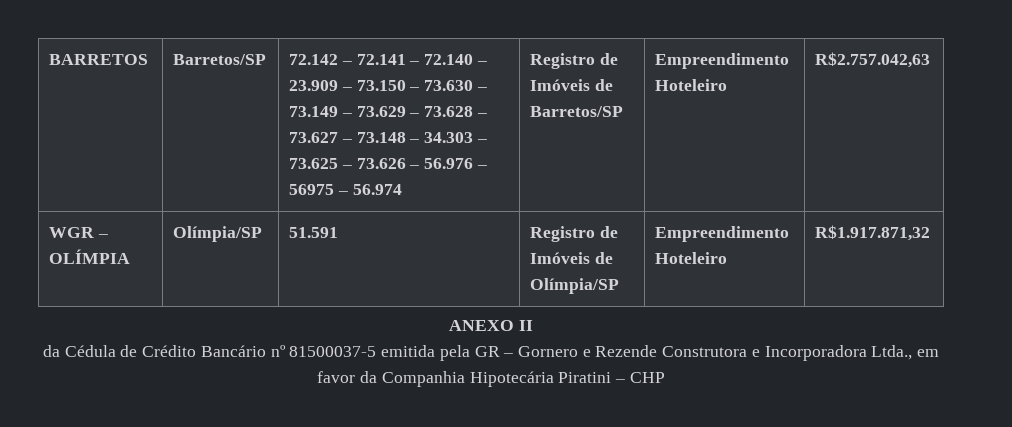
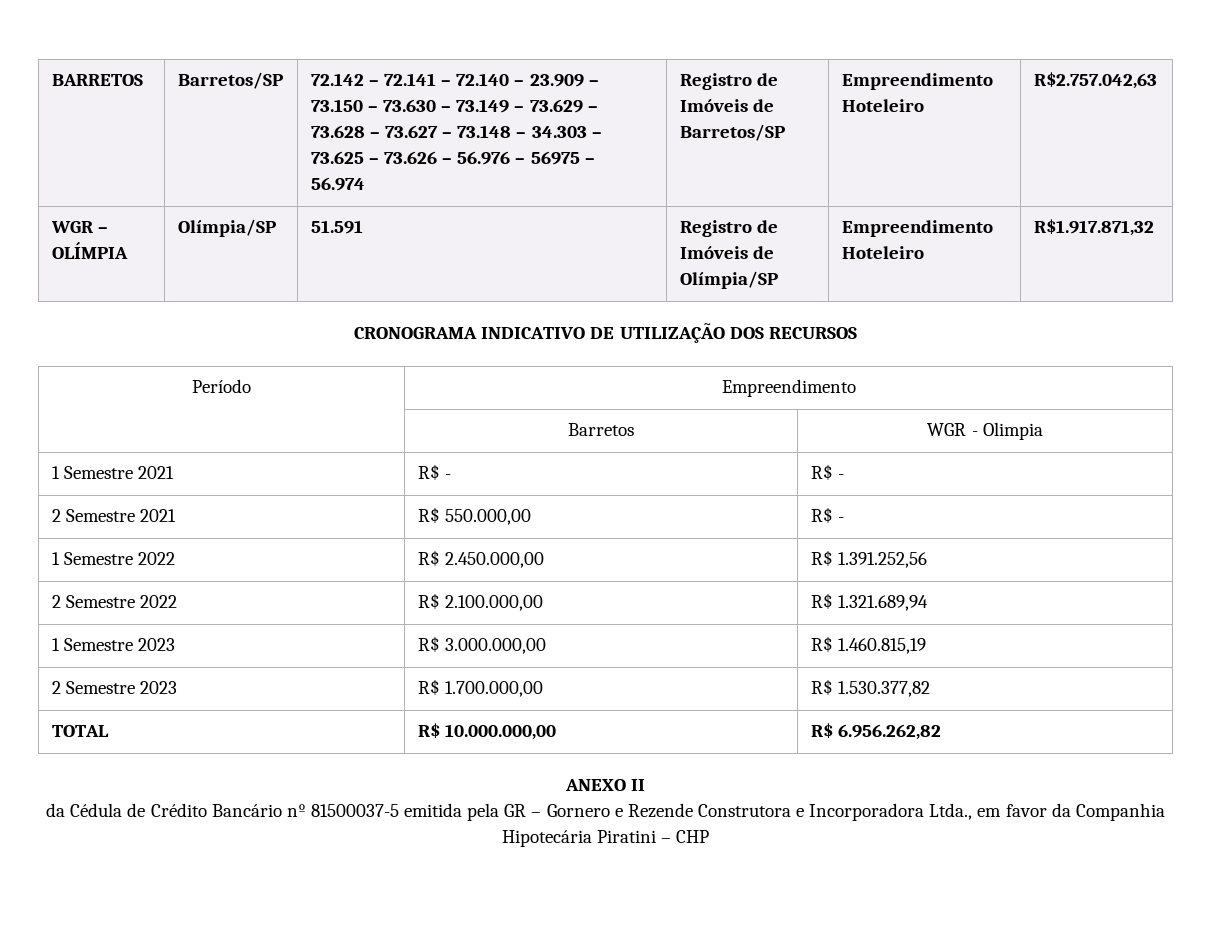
(931, 233) none -> [354,323,857,343] [192,379,251,393] [721,379,856,397] [568,423,634,436] [927,422,1043,440] [51,466,175,479] [417,464,451,480] [810,464,844,480] [51,509,177,522] [417,507,531,525] [810,507,844,523] [51,552,176,565] [417,550,544,568] [810,550,927,568] [51,595,178,608] [417,593,543,611] [810,593,928,611] [51,638,176,651] [417,636,546,654] [810,636,926,654] [51,681,178,694] [417,679,543,697] [810,679,930,697] [51,725,109,737] [417,723,556,740] [810,723,941,740] // CRONOGRAMA INDICATIVO DE UTILIZAÇÃO DOS RECURSOS // Período | Empreendimento // | Barretos | WGR - Olimpia // 1 Semestre 2021 | R$ - | R$ - // 2 Semestre 2021 | R$ 550.000,00 | R$ - // 1 Semestre 2022 | R$ 2.450.000,00 | R$ 1.391.252,56 // 2 Semestre 2022 | R$ 2.100.000,00 | R$ 1.321.689,94 // 1 Semestre 2023 | R$ 3.000.000,00 | R$ 1.460.815,19 // 2 Semestre 2023 | R$ 1.700.000,00 | R$ 1.530.377,82 // TOTAL | R$ 10.000.000,00 | R$ 6.956.262,82

